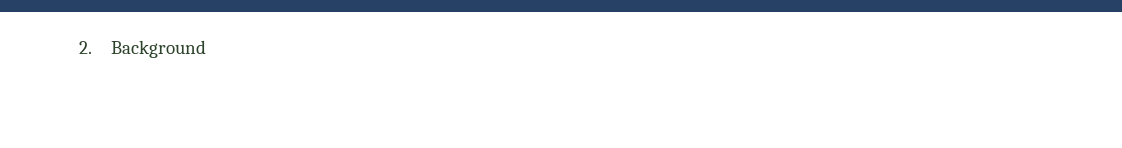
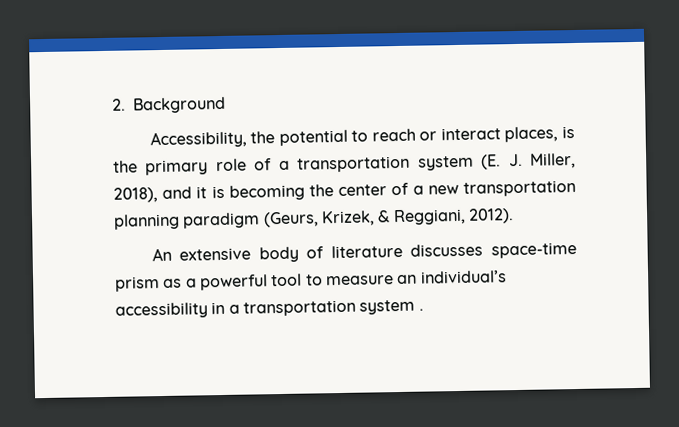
(207, 49) none -> [149,126,575,149] [113,152,577,176] [113,180,576,203] [113,208,514,230] [151,241,577,263] [115,270,507,292] [115,299,424,319] // Accessibility, the potential to reach or interact places, is the primary role of a transportation system (E. J. Miller, 2018), and it is becoming the center of a new transportation planning paradigm (Geurs, Krizek, & Reggiani, 2012). // An extensive body of literature discusses space-time prism as a powerful tool to measure an individual’s accessibility in a transportation system .

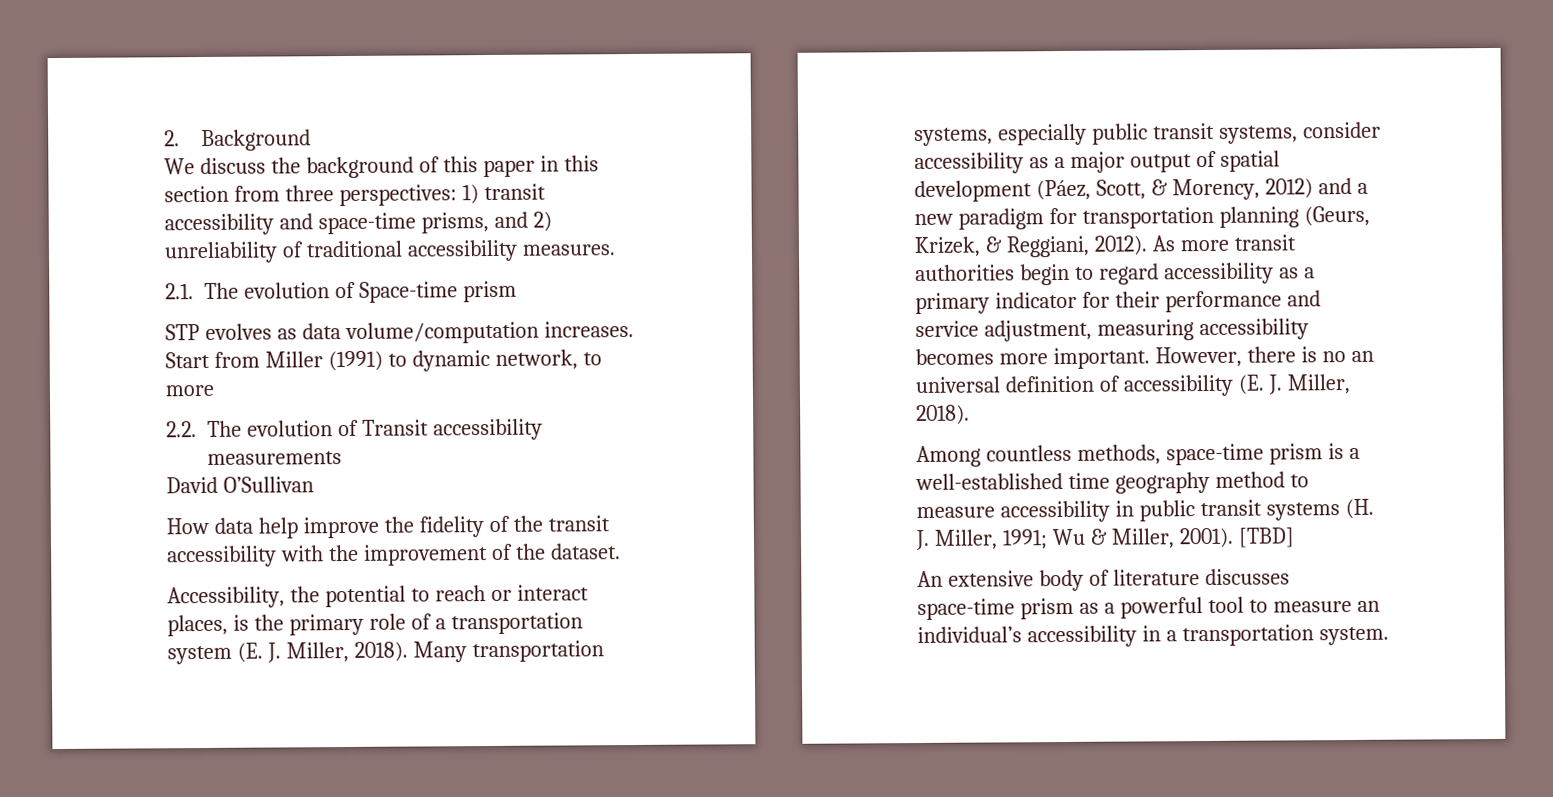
(227, 105) none -> [164,155,599,179] [164,183,546,207] [164,211,552,236] [164,239,615,264] [165,280,517,303] [165,320,634,345] [165,349,602,372] [165,384,214,397] [166,418,543,441] [207,451,342,465] [166,476,314,494] [166,515,610,539] [167,543,621,568] // We discuss the background of this paper in this section from three perspectives: 1) transit accessibility and space-time prisms, and 2) unreliability of traditional accessibility measures. // 2.1. The evolution of Space-time prism // STP evolves as data volume/computation increases. Start from Miller (1991) to dynamic network, to more // 2.2. The evolution of Transit accessibility measurements // David O’Sullivan // How data help improve the fidelity of the transit accessibility with the improvement of the dataset.
[113,182,459,203] 2018), and it is becoming the center of a new -> [353,640,604,663] [914,121,1381,147] [914,150,1280,175] [914,177,1368,203] [914,207,1077,230] 2018). Many transportation systems, especially public transit systems, consider accessibility as a major output of spatial development (Páez, Scott, & Morency, 2012) and a new paradigm for
[182,212,261,229] paradigm -> (1299, 217) none
(514, 216) none -> [1151,234,1296,252] [915,262,1315,286] [915,290,1321,315] [915,318,1309,342] [915,346,1374,370] [915,373,1350,397] [916,404,970,426] [916,443,1360,468] [915,471,1309,494] [916,498,1374,523] [915,527,1295,551] As more transit authorities begin to regard accessibility as a primary indicator for their performance and service adjustment, measuring accessibility becomes more important. However, there is no an universal definition of accessibility (E. J. Miller, 2018). // Among countless methods, space-time prism is a well-established time geography method to measure accessibility in public transit systems (H. J. Miller, 1991; Wu & Miller, 2001). [TBD]
[359,299,424,315] system . -> [1318,626,1389,646] system.

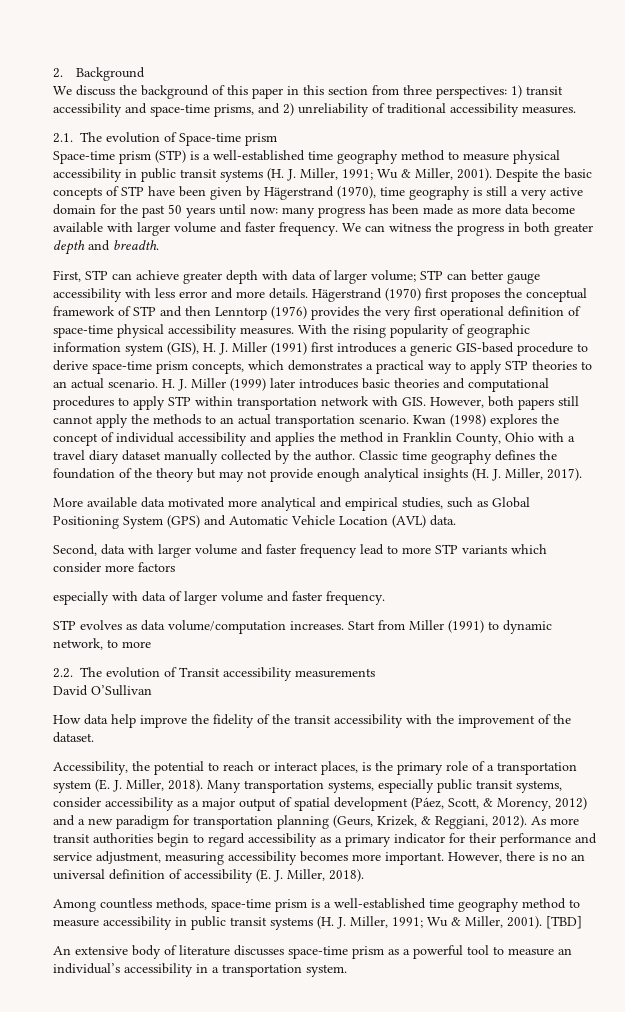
(517, 291) none -> [53,150,560,164] [53,168,592,182] [53,186,583,200] [53,204,575,218] [53,222,593,236] [53,240,159,255] [53,270,540,284] [53,288,587,302] [53,306,581,320] [53,324,530,338] [53,342,588,356] [53,360,592,374] [53,378,549,392] [53,396,579,410] [53,414,559,428] [53,432,575,446] [53,450,557,464] [53,468,582,482] [53,497,530,511] [53,515,456,529] [53,544,547,558] [53,562,175,573] [53,591,385,605] // Space-time prism (STP) is a well-established time geography method to measure physical accessibility in public transit systems (H. J. Miller, 1991; Wu & Miller, 2001). Despite the basic concepts of STP have been given by Hägerstrand (1970), time geography is still a very active domain for the past 50 years until now: many progress has been made as more data become available with larger volume and faster frequency. We can witness the progress in both greater depth and breadth. // First, STP can achieve greater depth with data of larger volume; STP can better gauge accessibility with less error and more details. Hägerstrand (1970) first proposes the conceptual framework of STP and then Lenntorp (1976) provides the very first operational definition of space-time physical accessibility measures. With the rising popularity of geographic information system (GIS), H. J. Miller (1991) first introduces a generic GIS-based procedure to derive space-time prism concepts, which demonstrates a practical way to apply STP theories to an actual scenario. H. J. Miller (1999) later introduces basic theories and computational procedures to apply STP within transportation network with GIS. However, both papers still cannot apply the methods to an actual transportation scenario. Kwan (1998) explores the concept of individual accessibility and applies the method in Franklin County, Ohio with a travel diary dataset manually collected by the author. Classic time geography defines the foundation of the theory but may not provide enough analytical insights (H. J. Miller, 2017). // More available data motivated more analytical and empirical studies, such as Global Positioning System (GPS) and Automatic Vehicle Location (AVL) data. // Second, data with larger volume and faster frequency lead to more STP variants which consider more factors // especially with data of larger volume and faster frequency.

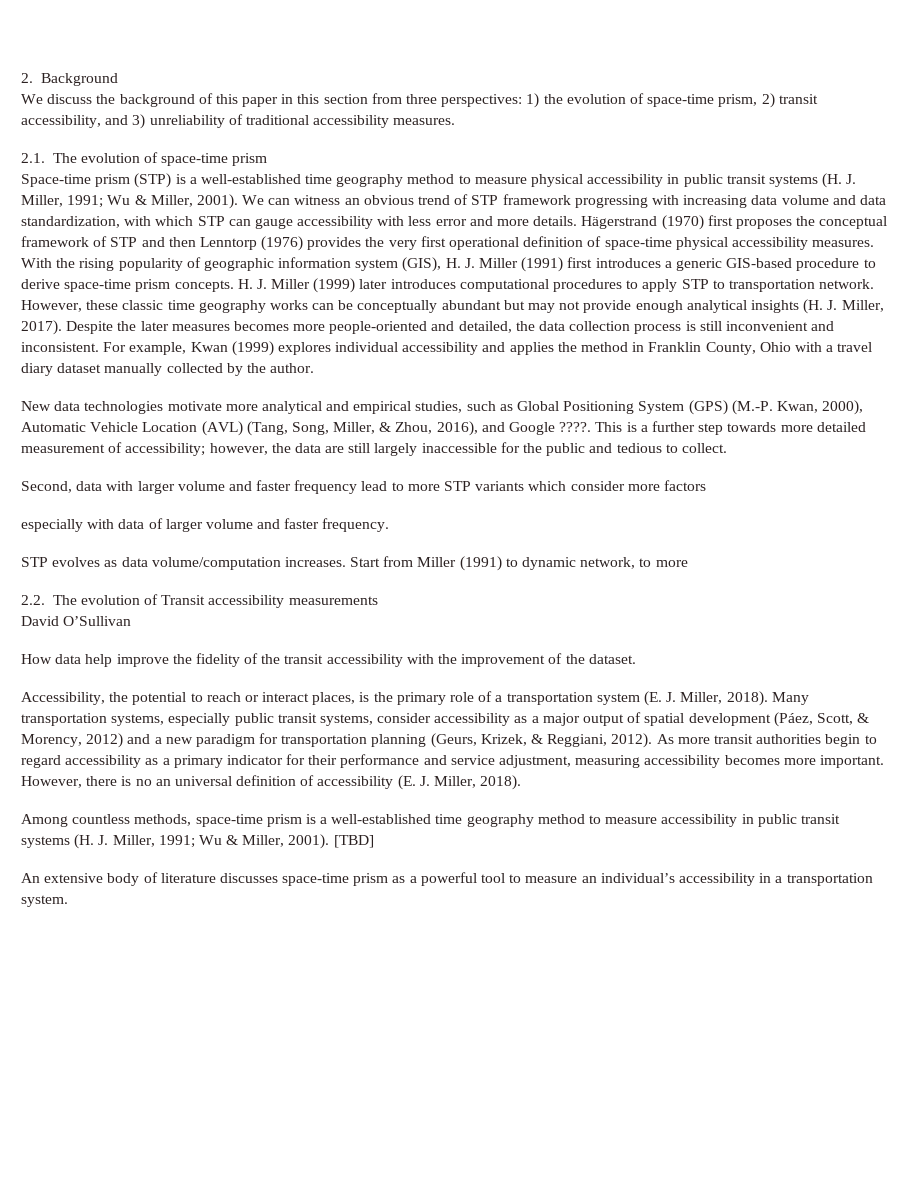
[526,86,563,95] [53,103,294,117] transit accessibility and space-time prisms, and 2) -> [543,93,818,108] [21,114,146,129] the evolution of space-time prism, 2) transit accessibility, and 3)
[179,133,241,146] Space-time -> [161,153,229,166] space-time
[496,168,592,182] [53,186,583,200] [53,204,575,218] [53,222,593,236] [53,240,159,255] [53,270,503,284] Despite the basic concepts of STP have been given by Hägerstrand (1970), time geography is still a very active domain for the past 50 years until now: many progress has been made as more data become available with larger volume and faster frequency. We can witness the progress in both greater depth and breadth. // First, STP can achieve greater depth with data of larger volume; STP can better -> [242,194,886,208] [21,216,251,228] We can witness an obvious trend of STP framework progressing with increasing data volume and data standardization, with which STP can
[192,360,592,374] [53,378,158,389] concepts, which demonstrates a practical way to apply STP theories to an actual scenario. -> [174,280,234,292] concepts.
[362,378,465,389] basic theories and -> (456, 284) none
[195,396,579,410] [53,414,559,428] [53,432,114,446] within transportation network with GIS. However, both papers still cannot apply the methods to an actual transportation scenario. Kwan (1998) explores the concept of -> [712,279,875,292] [21,299,884,314] [21,320,835,335] [21,341,331,356] to transportation network. However, these classic time geography works can be conceptually abundant but may not provide enough analytical insights (H. J. Miller, 2017). Despite the later measures becomes more people-oriented and detailed, the data collection process is still inconvenient and inconsistent. For example, Kwan (1999) explores
[359,450,557,464] [53,468,582,482] [53,497,225,508] Classic time geography defines the foundation of the theory but may not provide enough analytical insights (H. J. Miller, 2017). // More available data motivated -> [21,401,222,414] // New data technologies motivate
[204,515,226,526] and -> [731,400,864,415] (M.-P. Kwan, 2000),
[430,515,456,526] data. -> [246,421,866,436] [21,442,727,456] (Tang, Song, Miller, & Zhou, 2016), and Google ????. This is a further step towards more detailed measurement of accessibility; however, the data are still largely inaccessible for the public and tedious to collect.

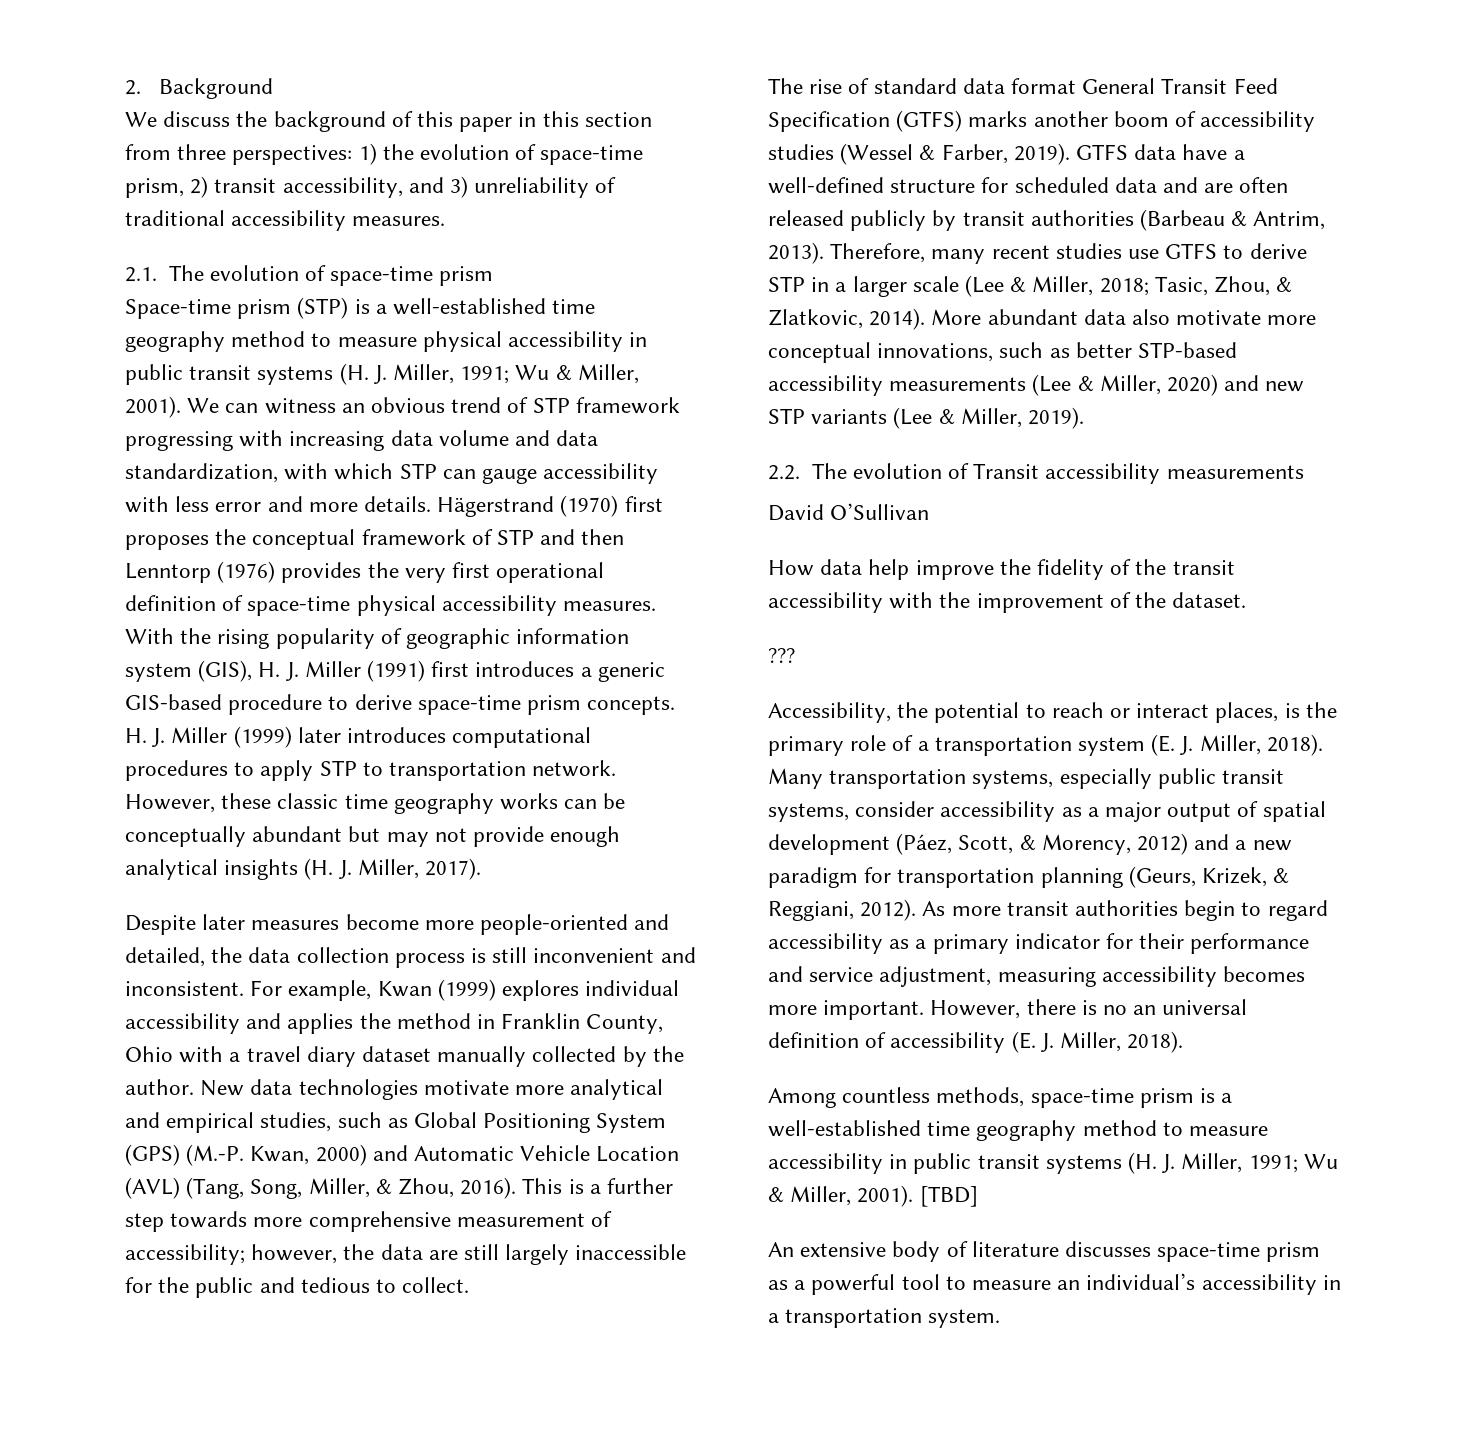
[66,321,137,334] Despite the -> [125,915,196,935] // Despite
[233,321,289,331] becomes -> [345,914,419,930] become
(315, 368) // -> (194, 1087) none
[822,400,864,415] 2000), -> [315,1144,408,1166] 2000) and
[436,421,592,436] 2016), and Google ????. -> [460,1177,517,1199] 2016).
[816,422,866,432] detailed -> [308,1211,451,1232] comprehensive
[21,480,706,494] [21,518,390,532] [21,556,688,571] Second, data with larger volume and faster frequency lead to more STP variants which consider more factors // especially with data of larger volume and faster frequency. // STP evolves as data volume/computation increases. Start from Miller (1991) to dynamic network, to more -> [768,78,1278,94] [768,110,1316,132] [768,143,1245,165] [768,177,1289,194] [768,209,1326,231] [768,242,1307,264] [768,275,1293,297] [768,308,1317,330] [768,342,1238,363] [768,374,1305,396] [768,407,1085,429] The rise of standard data format General Transit Feed Specification (GTFS) marks another boom of accessibility studies (Wessel & Farber, 2019). GTFS data have a well-defined structure for scheduled data and are often released publicly by transit authorities (Barbeau & Antrim, 2013). Therefore, many recent studies use GTFS to derive STP in a larger scale (Lee & Miller, 2018; Tasic, Zhou, & Zlatkovic, 2014). More abundant data also motivate more conceptual innovations, such as better STP-based accessibility measurements (Lee & Miller, 2020) and new STP variants (Lee & Miller, 2019).
(636, 659) none -> [768,648,795,663] // ???

